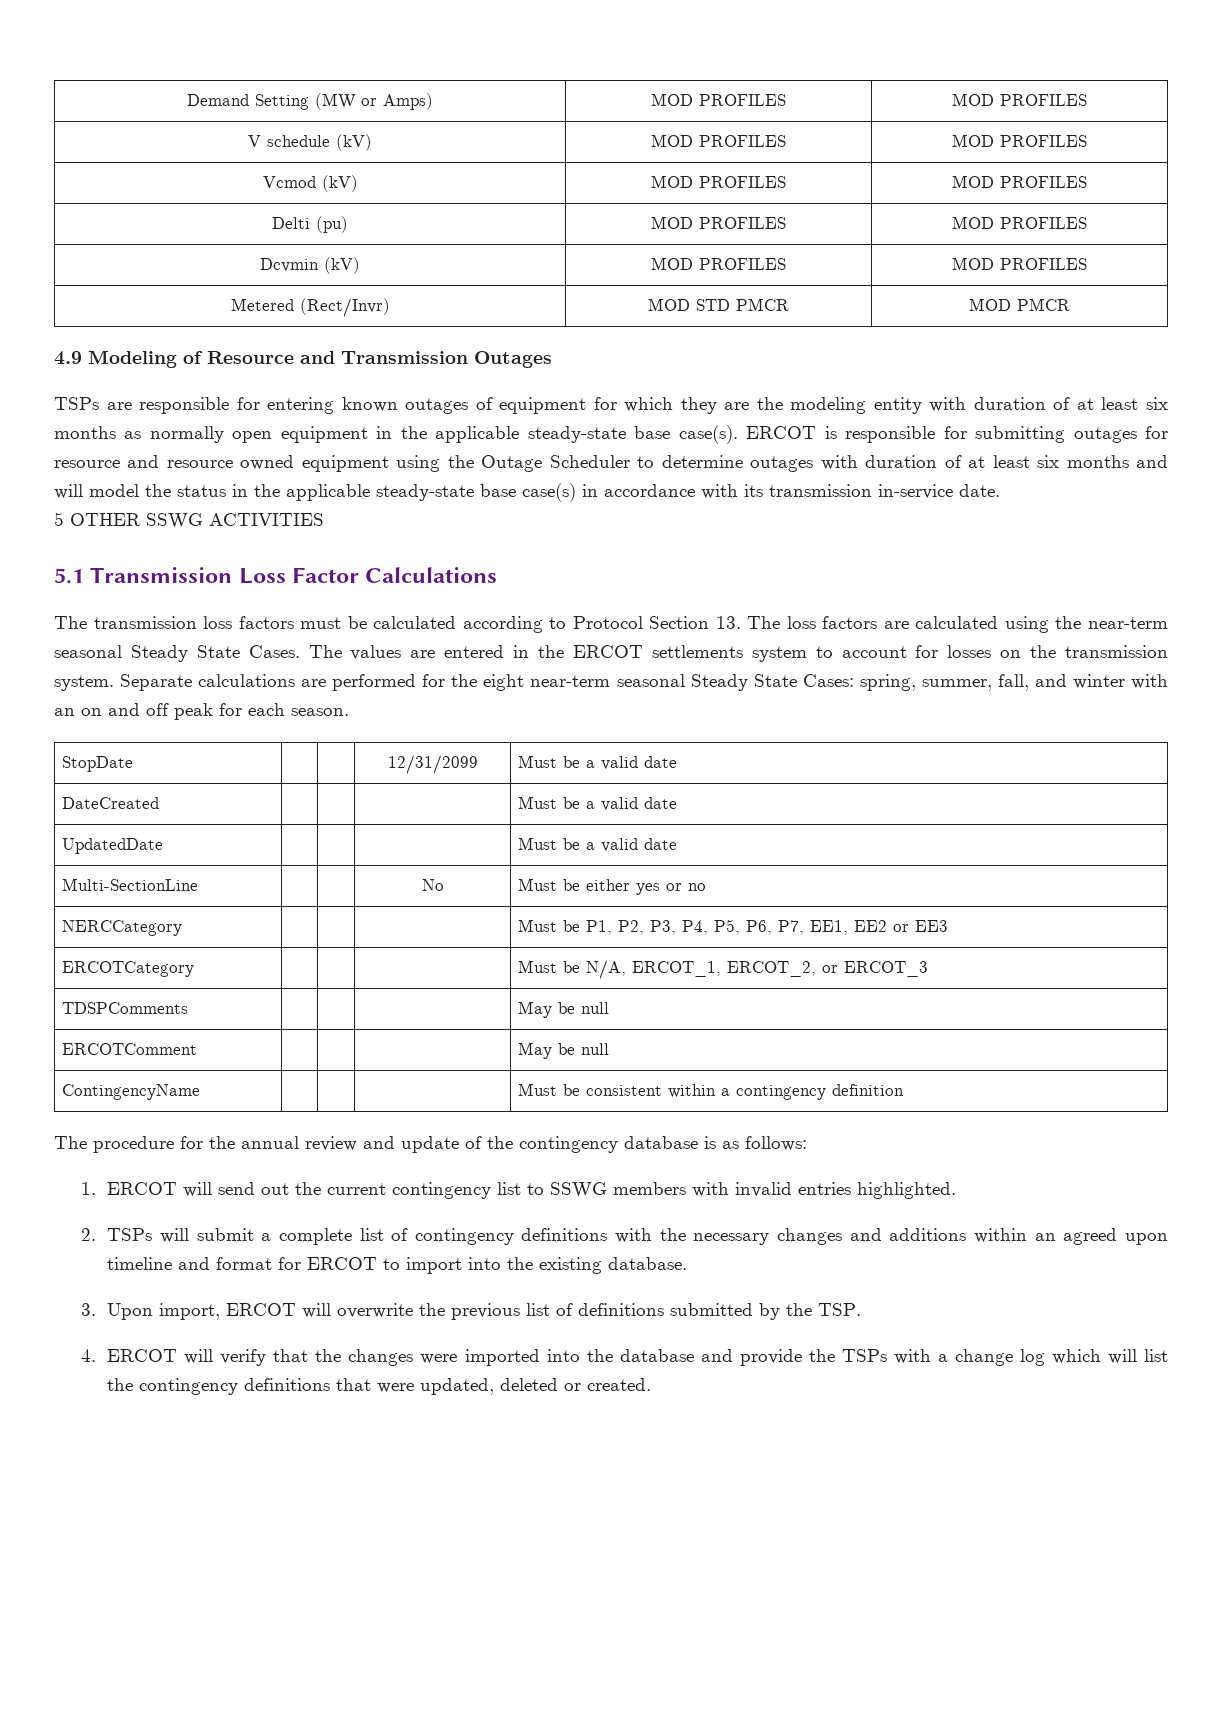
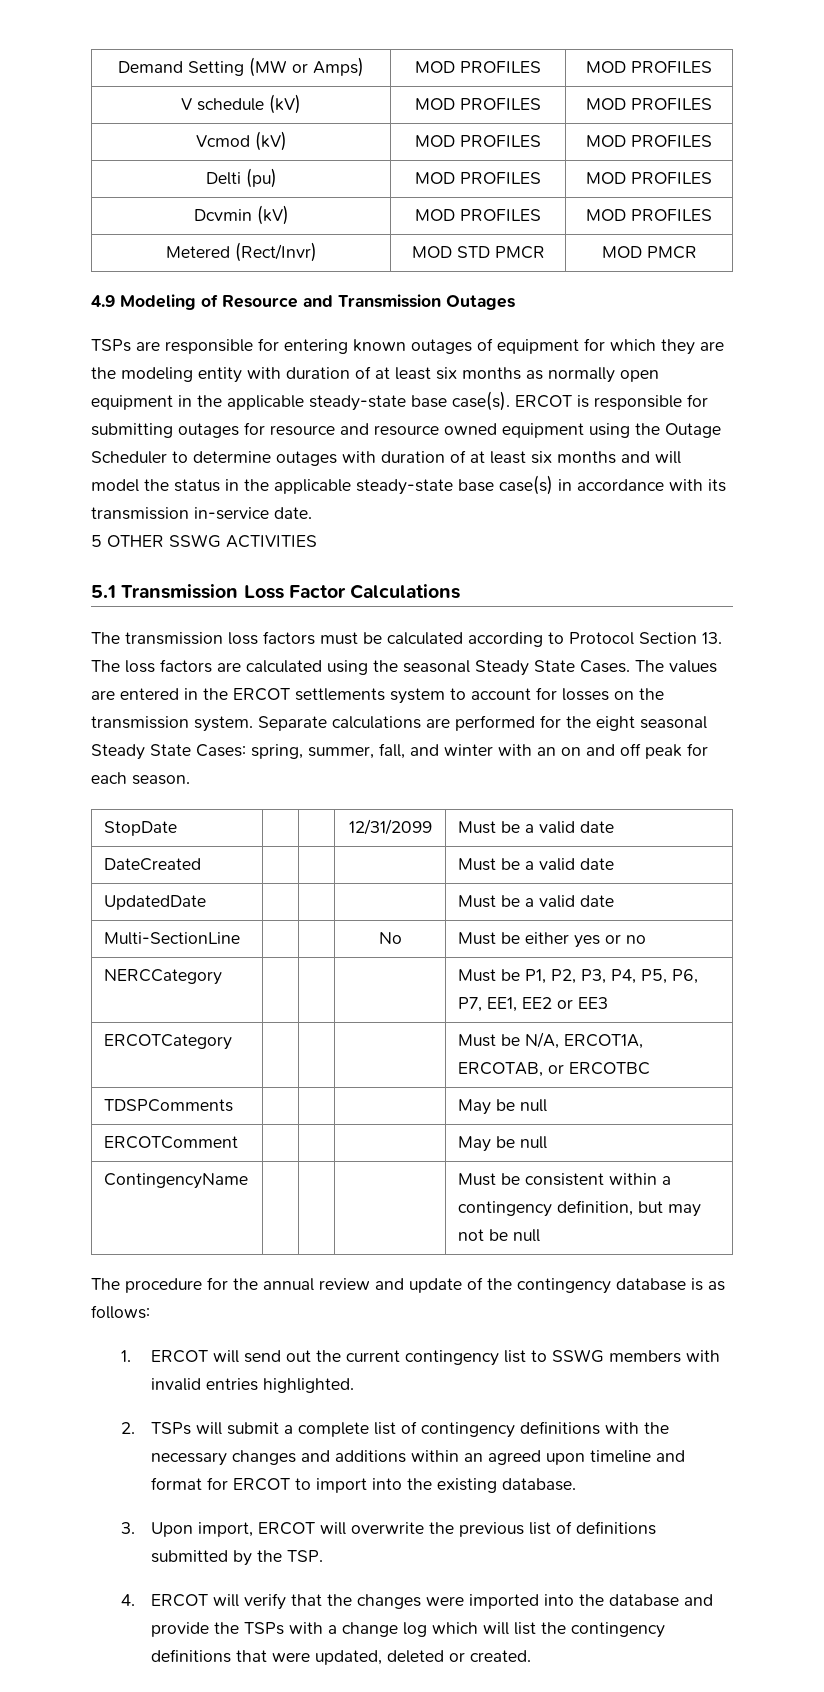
[1087,617,1168,629] near-term -> (398, 666) none
[530,675,611,687] near-term -> (635, 723) none
[631,961,928,977] ERCOT_1, ERCOT_2, or ERCOT_3 -> [564,1034,644,1049] [458,1062,651,1077] ERCOT1A, ERCOTAB, or ERCOTBC
[831,1084,904,1096] definition -> [557,1200,702,1217] [458,1229,541,1242] definition, but may not be null

